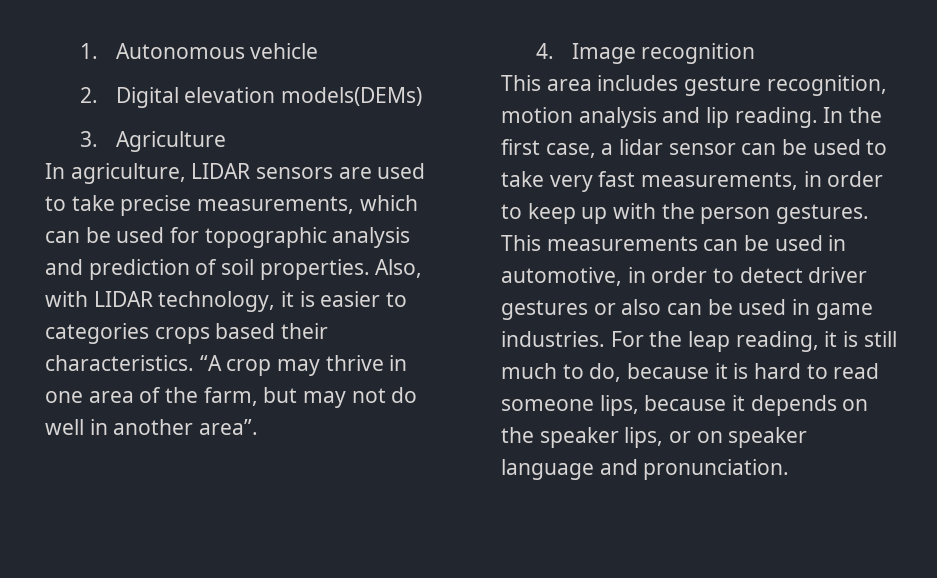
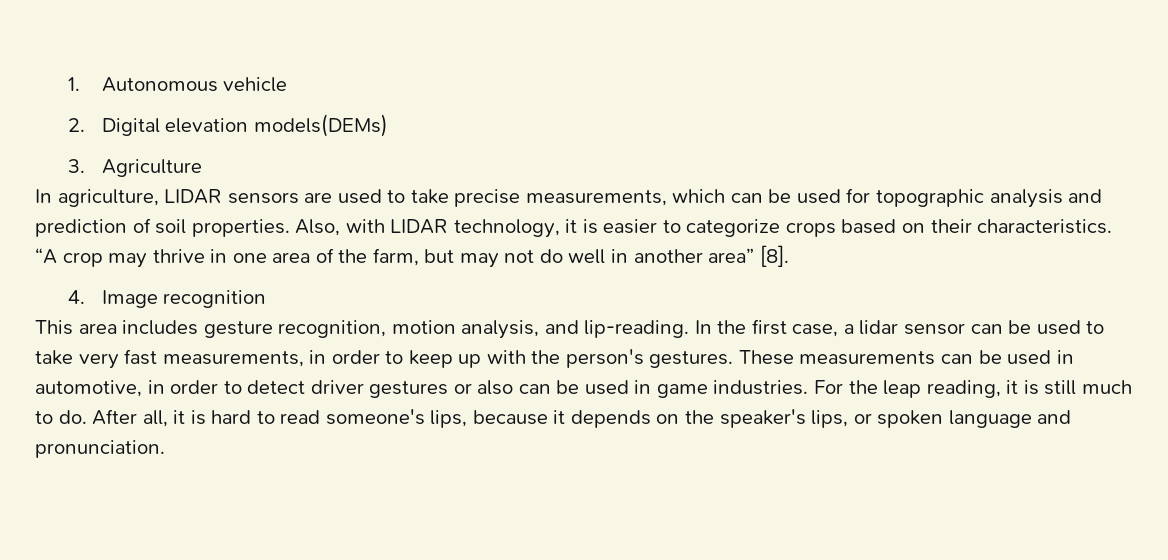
[45,323,149,344] categories -> [686,219,781,237] categorize
(276, 331) none -> [902,223,926,233] on
[199,419,259,435] area”. -> [708,245,789,267] area” [8].
[578,107,818,128] analysis and lip reading. -> [461,320,690,339] analysis, and lip-reading.
[700,204,870,224] [501,235,541,251] person gestures. This -> [565,349,794,368] person's gestures. These
[589,363,710,382] do, because -> [58,409,168,427] do. After all,
[501,399,594,411] someone -> [325,409,425,425] someone's
[539,427,619,448] speaker -> [719,409,806,428] speaker's
[696,427,808,448] on speaker -> [877,410,944,428] spoken

